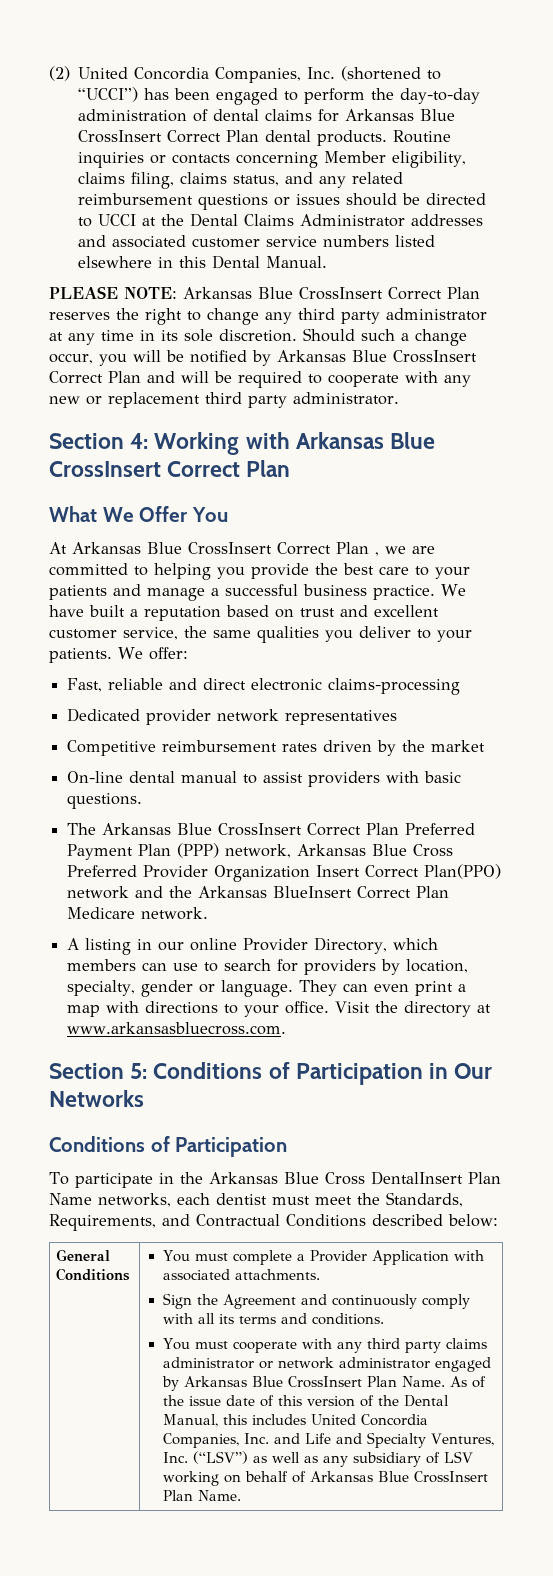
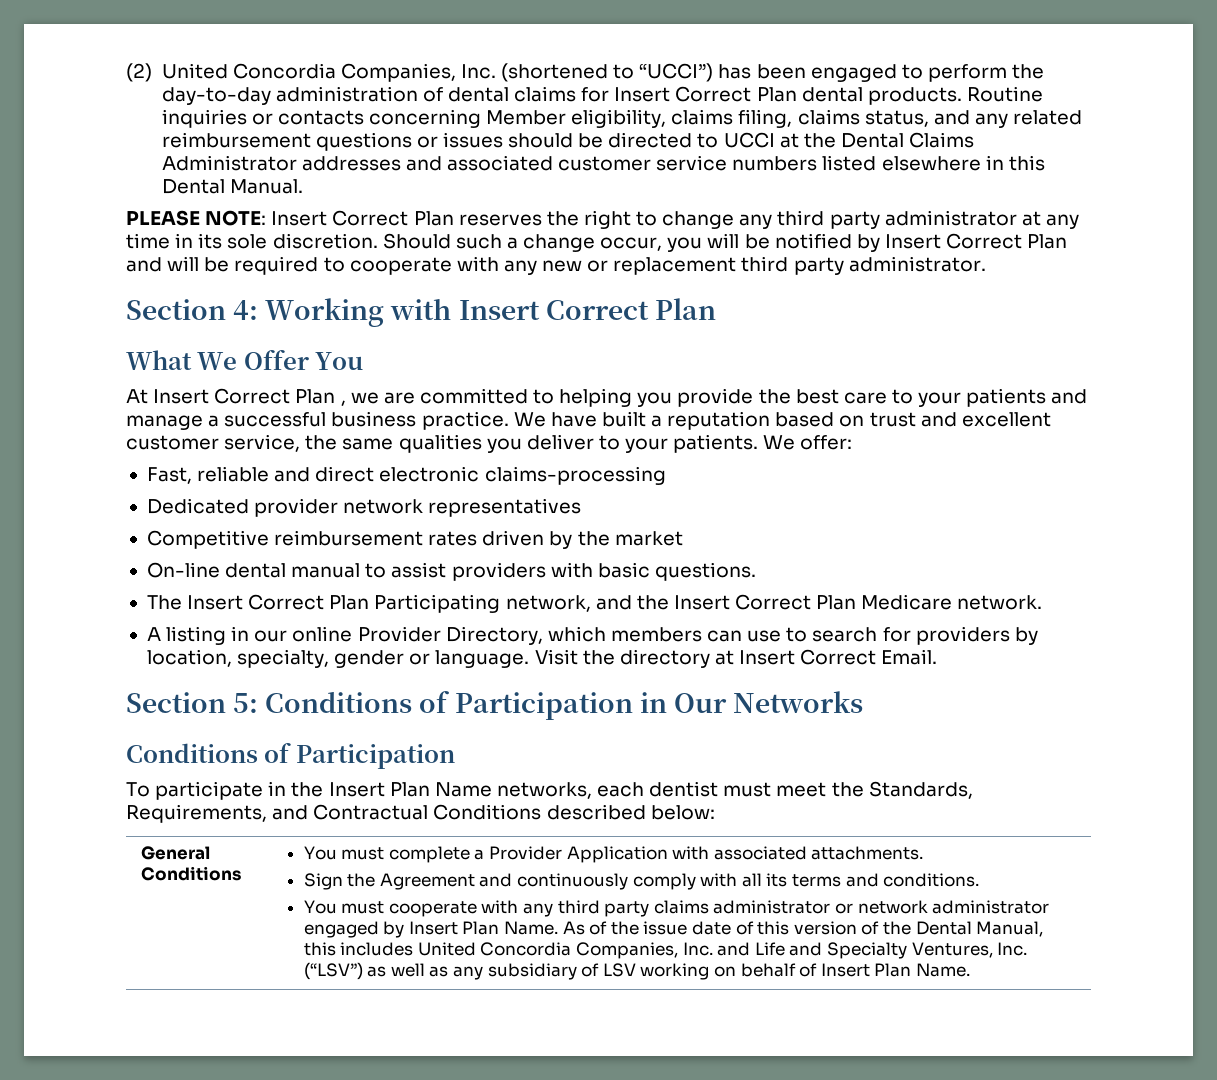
[345,109,456,121] [78,130,163,143] Arkansas Blue CrossInsert -> [614,87,671,102] Insert
[183,287,383,300] Arkansas Blue CrossInsert -> [271,211,328,226] Insert
[277,350,477,363] Arkansas Blue CrossInsert -> [884,234,941,249] Insert
[295,432,436,449] [49,461,161,477] Arkansas Blue CrossInsert -> [458,300,540,320] Insert
[72,542,272,555] Arkansas Blue CrossInsert -> [153,389,210,404] Insert
[102,823,476,836] [67,843,454,860] [67,864,502,882] [67,886,353,899] Arkansas Blue CrossInsert Correct Plan Preferred Payment Plan (PPP) network, Arkansas Blue Cross Preferred Provider Organization Insert Correct Plan(PPO) network and the Arkansas BlueInsert -> [187,594,730,613] Insert Correct Plan Participating network, and the Insert
[299,980,467,996] [67,1001,330,1017] They can even print a map with directions to your office. -> (530, 659) none
[67,1022,287,1035] www.arkansasbluecross.com. -> [739,649,938,665] Insert Correct Email.
[208,1171,463,1185] Arkansas Blue Cross DentalInsert -> [328,782,385,797] Insert
[183,1376,362,1388] Arkansas Blue CrossInsert -> [408,921,458,935] Insert
[309,1471,488,1483] Arkansas Blue CrossInsert -> [820,963,870,977] Insert

